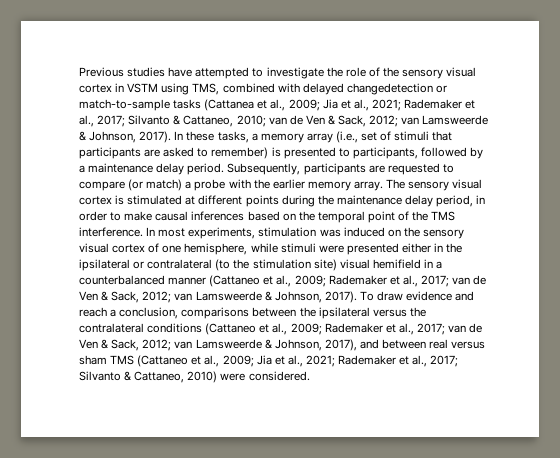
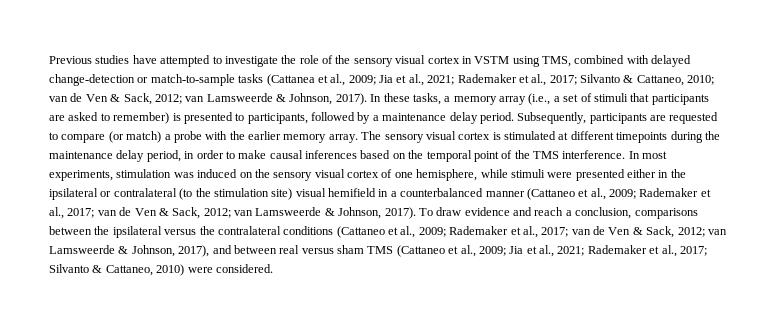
[346,83,433,95] changedetection -> [49,74,135,86] change-detection
(358, 137) none -> [553,96,560,102] a
[245,195,279,207] points -> [616,132,668,143] timepoints

